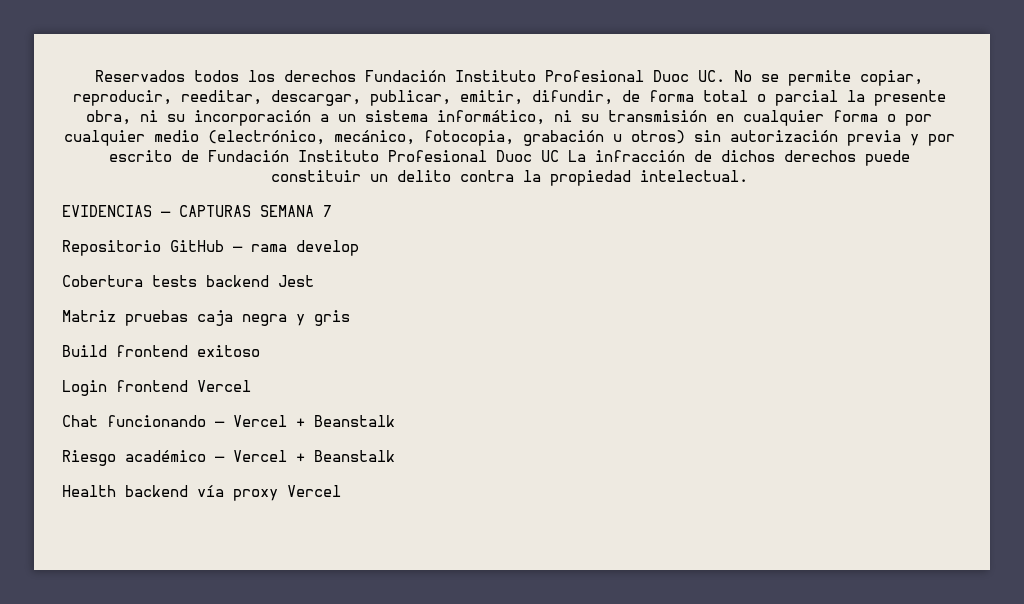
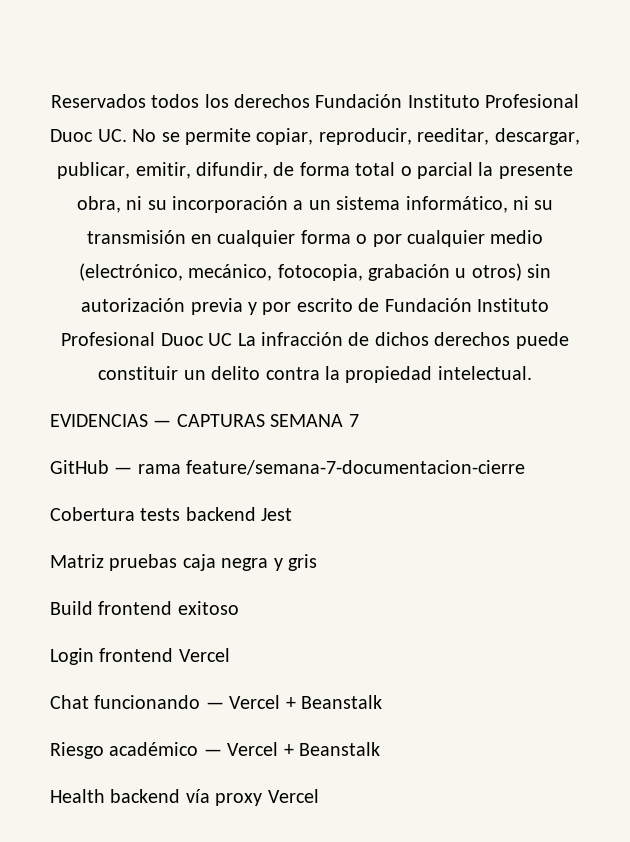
[62,240,161,256] Repositorio -> (359, 420) none
[296,240,359,256] develop -> [186,460,526,475] feature/semana-7-documentacion-cierre

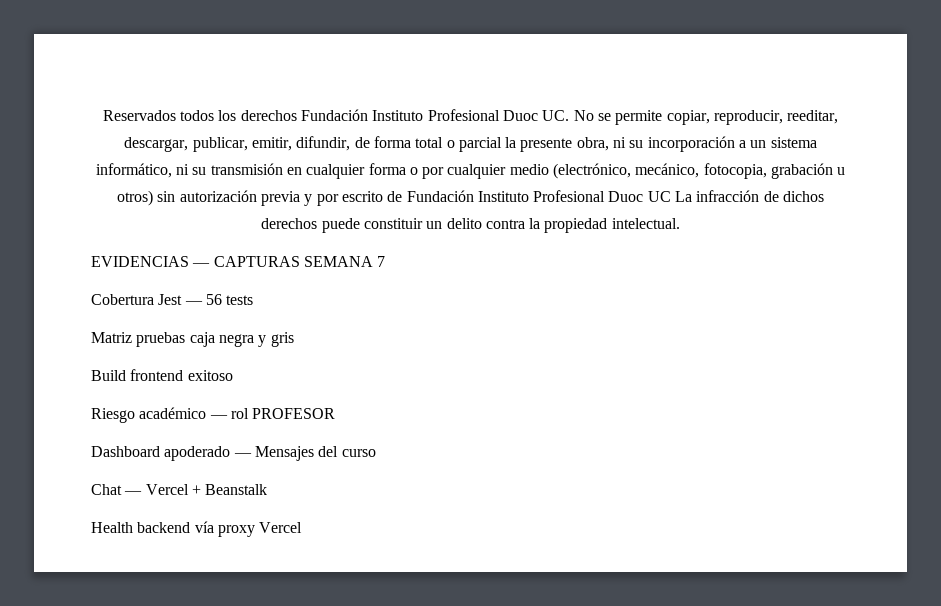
[50,460,526,475] [50,507,135,521] GitHub — rama feature/semana-7-documentacion-cierre // Cobertura -> [91,294,222,305] Cobertura Jest — 56
[185,507,293,521] backend Jest -> (254, 300) none
[50,648,230,665] [50,695,382,709] [50,742,199,759] Login frontend Vercel // Chat funcionando — Vercel + Beanstalk // Riesgo académico -> [91,407,336,423] [91,446,376,461] [91,484,122,495] Riesgo académico — rol PROFESOR // Dashboard apoderado — Mensajes del curso // Chat

